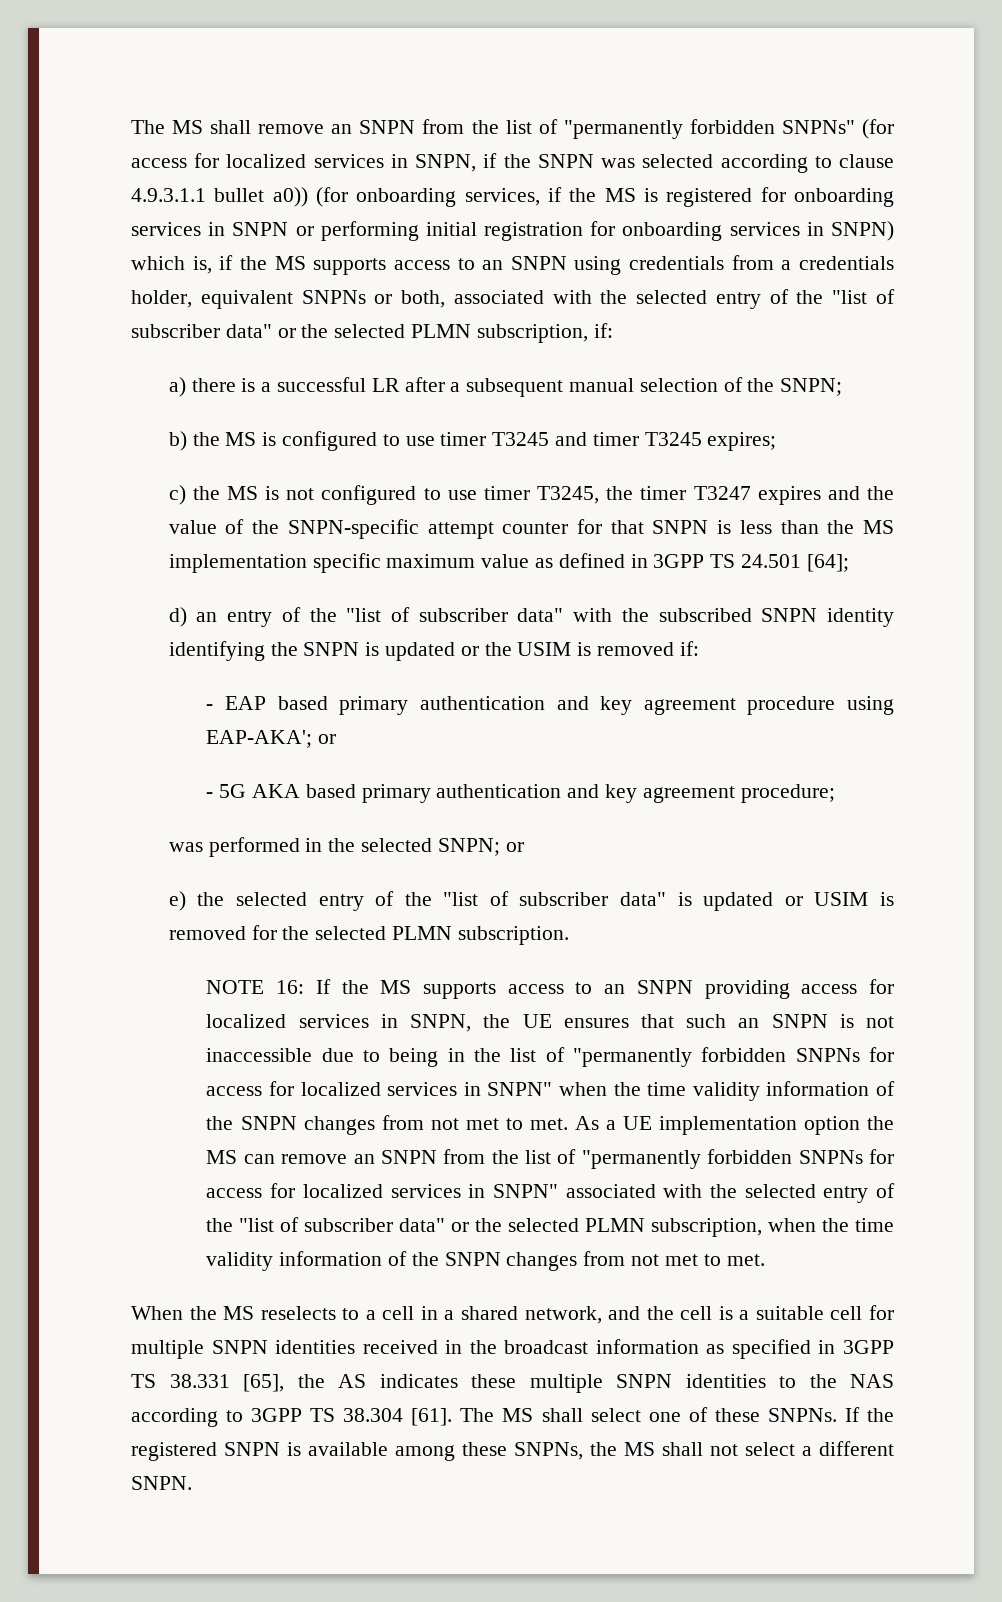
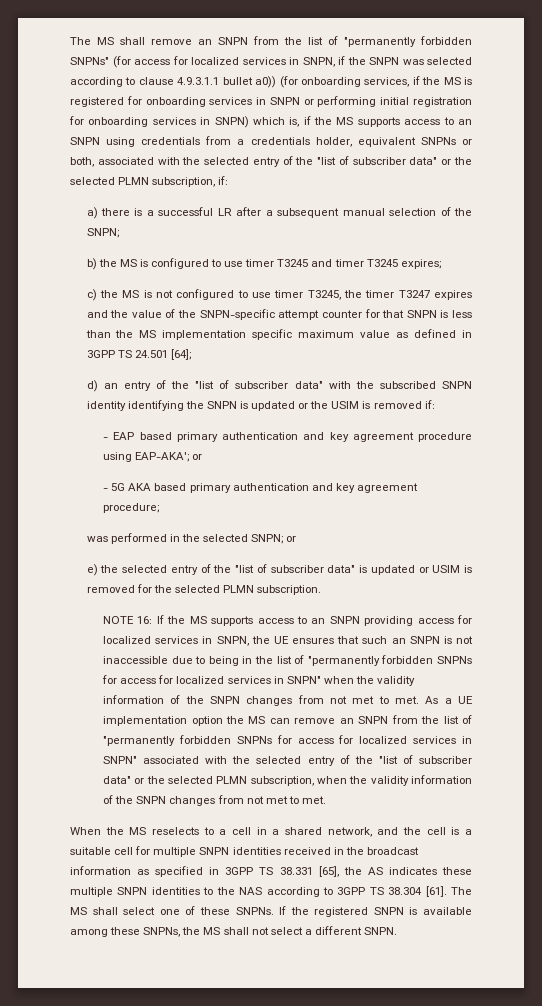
[647,1082,687,1096] time -> (374, 680) none
[854,1218,894,1232] time -> (368, 780) none

